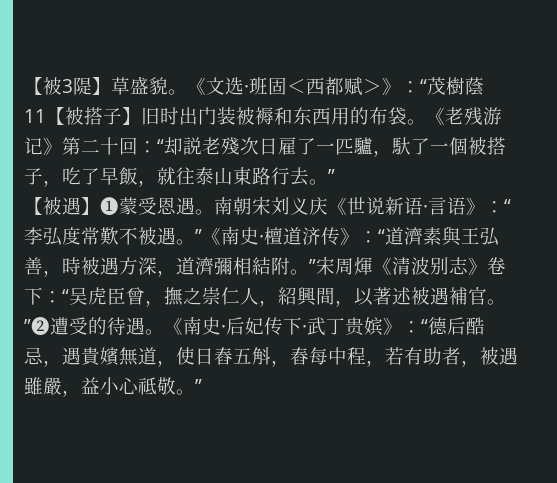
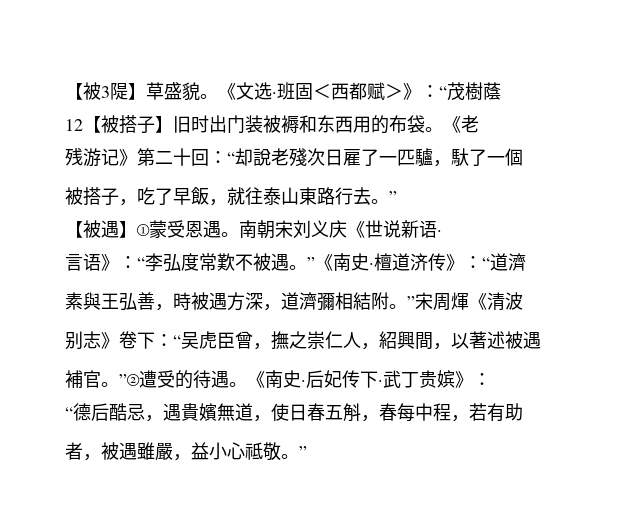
[24,109,46,123] 11 -> [65,119,83,131] 12
(464, 116) none -> (479, 124) //
[183,137,202,155] 説 -> [253,148,271,166] 說
(468, 146) none -> (523, 157) //
[100,197,119,215] ❶ -> [137,224,150,236] ①
(428, 209) none -> (442, 233) //
(423, 236) none -> (526, 262) //
(430, 266) none -> (523, 301) //
[449,287,506,305] [24,317,50,335] 補官。”❷ -> [65,370,140,388] // 補官。”②
(421, 327) none -> (491, 379) //
[214,347,309,367] 舂五斛，舂 -> [307,403,397,422] 春五斛，春
(442, 356) none -> (523, 412) //

